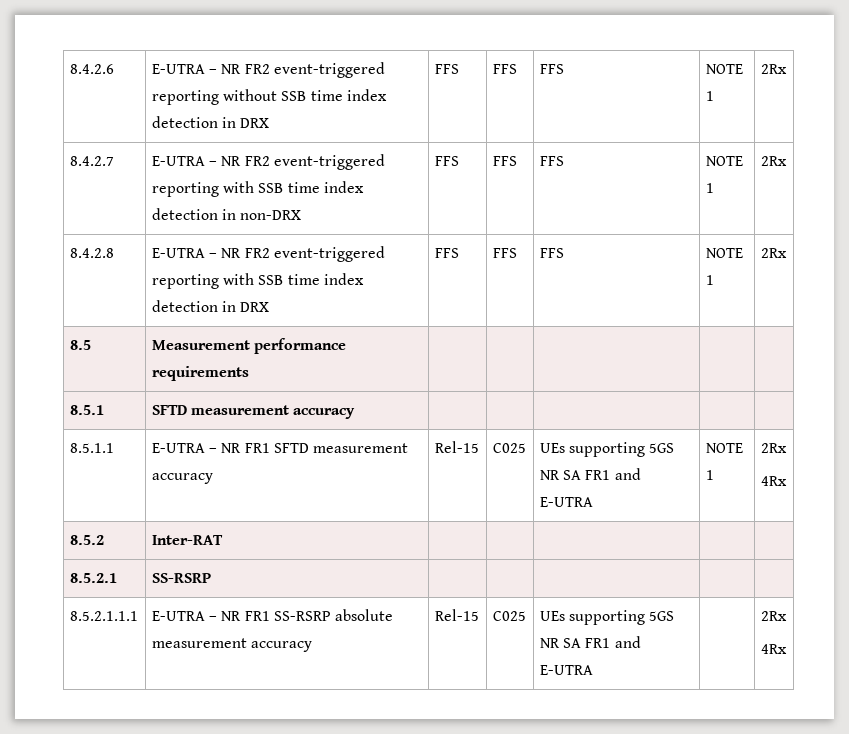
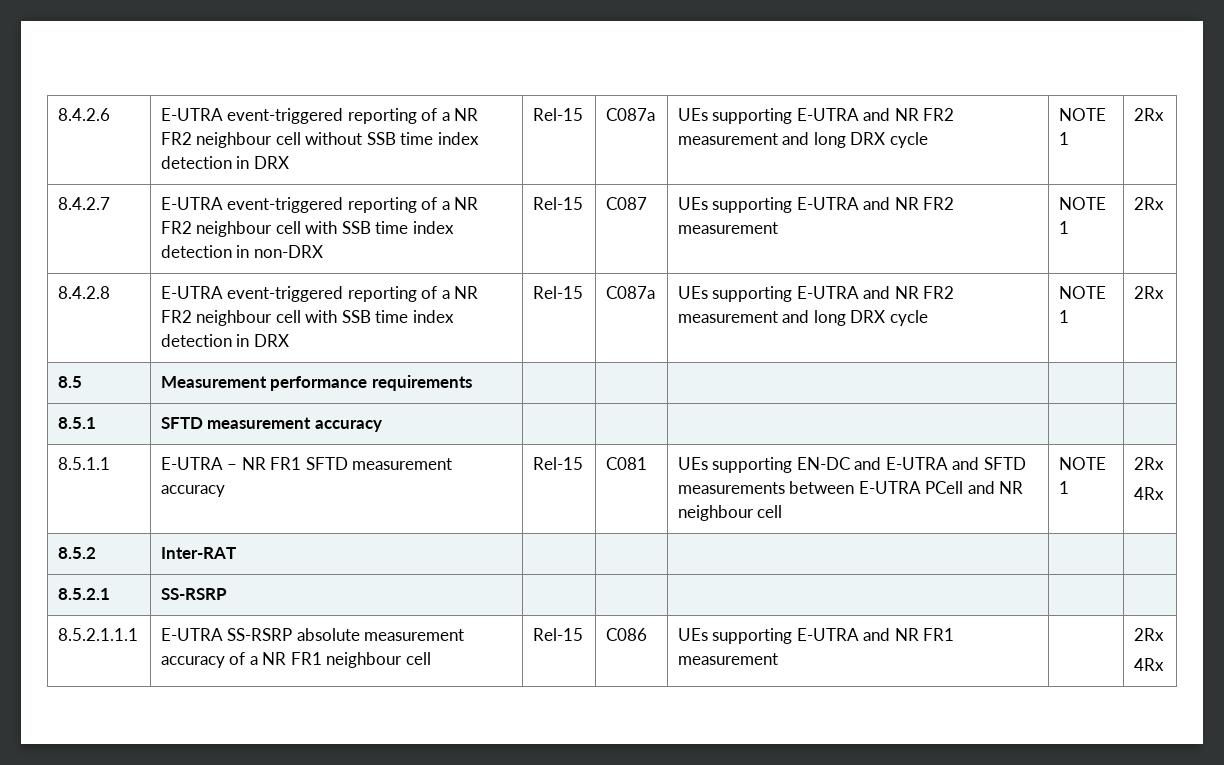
[209,62,385,78] [151,90,219,105] – NR FR2 event-triggered reporting -> [227,108,479,124] [161,132,301,148] event-triggered reporting of a NR FR2 neighbour cell
[434,64,459,74] [492,64,517,74] [539,64,564,74] FFS | FFS | FFS -> [533,108,584,121] [606,108,656,121] [678,108,955,124] [678,132,928,148] Rel-15 | C087a | UEs supporting E-UTRA and NR FR2 measurement and long DRX cycle
[209,154,385,170] [151,182,219,197] – NR FR2 event-triggered reporting -> [227,197,479,213] [161,221,301,237] event-triggered reporting of a NR FR2 neighbour cell
[434,156,459,166] [492,156,517,166] [539,156,564,166] FFS | FFS | FFS -> [533,197,584,210] [606,197,648,210] [678,197,955,213] [678,222,779,234] Rel-15 | C087 | UEs supporting E-UTRA and NR FR2 measurement
[209,246,385,262] [151,274,219,289] – NR FR2 event-triggered reporting -> [227,286,479,302] [161,310,301,326] event-triggered reporting of a NR FR2 neighbour cell
[434,248,459,258] [492,248,517,258] [539,248,564,258] FFS | FFS | FFS -> [533,286,584,299] [606,286,656,299] [678,286,955,302] [678,310,928,326] Rel-15 | C087a | UEs supporting E-UTRA and NR FR2 measurement and long DRX cycle
[492,443,526,453] [539,442,675,457] [539,468,641,480] [539,497,593,507] C025 | UEs supporting 5GS NR SA FR1 and E-UTRA -> [606,457,648,470] [678,457,1026,473] [678,481,1024,494] [678,505,783,521] C081 | UEs supporting EN-DC and E-UTRA and SFTD measurements between E-UTRA PCell and NR neighbour cell
[209,611,270,621] – NR FR1 -> (224, 634) none
[434,609,479,621] [492,611,526,621] [539,610,675,625] [539,636,641,648] [539,665,593,675] | Rel-15 | C025 | UEs supporting 5GS NR SA FR1 and E-UTRA -> [229,652,431,668] [533,628,584,641] [606,628,648,641] [678,628,955,644] [678,653,779,665] of a NR FR1 neighbour cell | Rel-15 | C086 | UEs supporting E-UTRA and NR FR1 measurement

